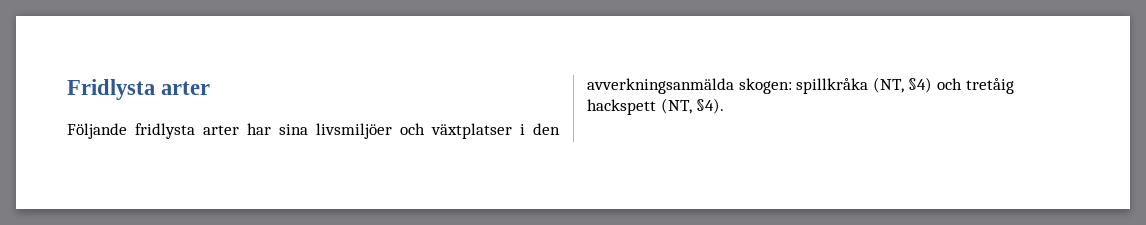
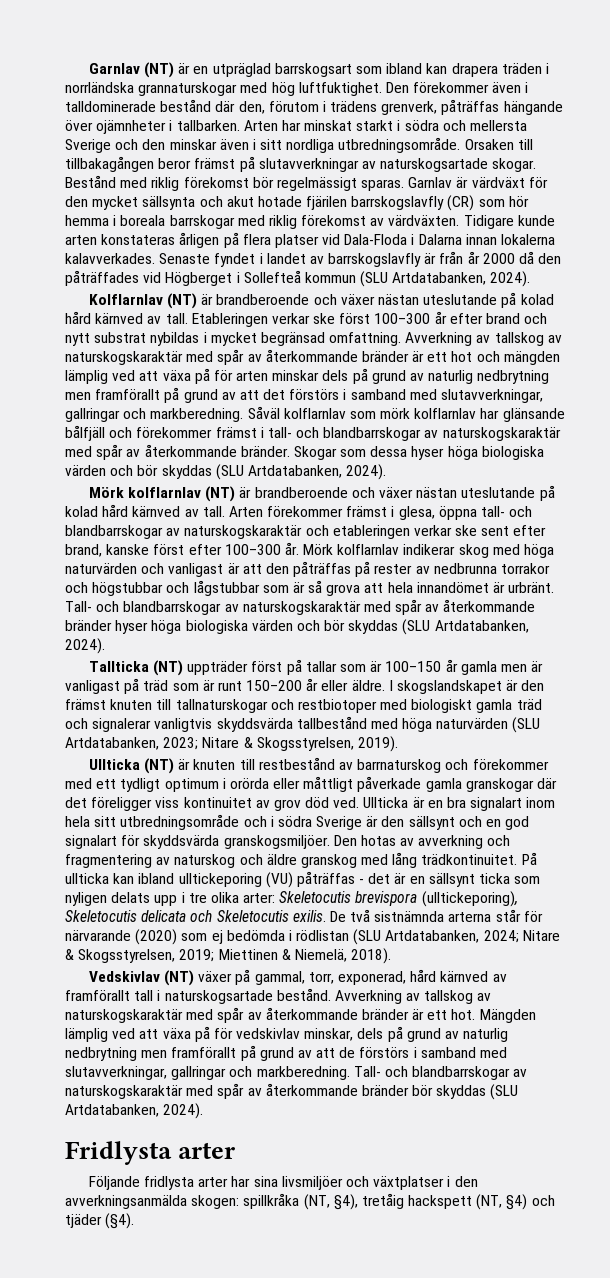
(67, 89) none -> [88,62,549,78] [65,82,529,96] [65,99,563,115] [65,120,528,134] [65,137,533,153] [65,156,537,172] [65,175,548,191] [65,195,529,211] [65,215,555,229] [65,232,556,248] [65,251,562,267] [65,270,531,287] [88,292,554,309] [65,311,548,327] [65,332,562,346] [65,349,560,365] [65,368,550,384] [65,387,544,403] [65,406,565,422] [65,425,561,441] [65,444,544,460] [65,464,387,480] [88,485,555,502] [65,504,533,520] [65,525,547,539] [65,542,555,558] [65,561,551,577] [65,580,555,596] [65,599,536,615] [65,619,529,635] [65,638,105,654] [88,659,544,676] [65,678,545,694] [65,699,542,713] [65,716,541,733] [65,736,398,752] [88,757,549,774] [65,776,558,792] [65,797,556,811] [65,814,530,830] [65,835,511,849] [65,852,537,868] [65,871,541,888] [65,891,518,907] [65,909,543,922] [65,929,560,945] [65,948,392,964] [88,969,507,986] [65,988,492,1004] [65,1007,536,1023] [65,1026,509,1042] [65,1045,508,1061] [65,1066,528,1080] [65,1083,519,1100] [65,1103,204,1119] Garnlav (NT) är en utpräglad barrskogsart som ibland kan drapera träden i norrländska grannaturskogar med hög luftfuktighet. Den förekommer även i talldominerade bestånd där den, förutom i trädens grenverk, påträffas hängande över ojämnheter i tallbarken. Arten har minskat starkt i södra och mellersta Sverige och den minskar även i sitt nordliga utbredningsområde. Orsaken till tillbakagången beror främst på slutavverkningar av naturskogsartade skogar. Bestånd med riklig förekomst bör regelmässigt sparas. Garnlav är värdväxt för den mycket sällsynta och akut hotade fjärilen barrskogslavfly (CR) som hör hemma i boreala barrskogar med riklig förekomst av värdväxten. Tidigare kunde arten konstateras årligen på flera platser vid Dala-Floda i Dalarna innan lokalerna kalavverkades. Senaste fyndet i landet av barrskogslavfly är från år 2000 då den påträffades vid Högberget i Sollefteå kommun (SLU Artdatabanken, 2024). // Kolflarnlav (NT) är brandberoende och växer nästan uteslutande på kolad hård kärnved av tall. Etableringen verkar ske först 100–300 år efter brand och nytt substrat nybildas i mycket begränsad omfattning. Avverkning av tallskog av naturskogskaraktär med spår av återkommande bränder är ett hot och mängden lämplig ved att växa på för arten minskar dels på grund av naturlig nedbrytning men framförallt på grund av att det förstörs i samband med slutavverkningar, gallringar och markberedning. Såväl kolflarnlav som mörk kolflarnlav har glänsande bålfjäll och förekommer främst i tall- och blandbarrskogar av naturskogskaraktär med spår av återkommande bränder. Skogar som dessa hyser höga biologiska värden och bör skyddas (SLU Artdatabanken, 2024). // Mörk kolflarnlav (NT) är brandberoende och växer nästan uteslutande på kolad hård kärnved av tall. Arten förekommer främst i glesa, öppna tall- och blandbarrskogar av naturskogskaraktär och etableringen verkar ske sent efter brand, kanske först efter 100–300 år. Mörk kolflarnlav indikerar skog med höga naturvärden och vanligast är att den påträffas på rester av nedbrunna torrakor och högstubbar och lågstubbar som är så grova att hela innandömet är urbränt. Tall- och blandbarrskogar av naturskogskaraktär med spår av återkommande bränder hyser höga biologiska värden och bör skyddas (SLU Artdatabanken, 2024). // Tallticka (NT) uppträder först på tallar som är 100–150 år gamla men är vanligast på träd som är runt 150–200 år eller äldre. I skogslandskapet är den främst knuten till tallnaturskogar och restbiotoper med biologiskt gamla träd och signalerar vanligtvis skyddsvärda tallbestånd med höga naturvärden (SLU Artdatabanken, 2023; Nitare & Skogsstyrelsen, 2019). // Ullticka (NT) är knuten till restbestånd av barrnaturskog och förekommer med ett tydligt optimum i orörda eller måttligt påverkade gamla granskogar där det föreligger viss kontinuitet av grov död ved. Ullticka är en bra signalart inom hela sitt utbredningsområde och i södra Sverige är den sällsynt och en god signalart för skyddsvärda granskogsmiljöer. Den hotas av avverkning och fragmentering av naturskog och äldre granskog med lång trädkontinuitet. På ullticka kan ibland ulltickeporing (VU) påträffas - det är en sällsynt ticka som nyligen delats upp i tre olika arter: Skeletocutis brevispora (ulltickeporing), Skeletocutis delicata och Skeletocutis exilis. De två sistnämnda arterna står för närvarande (2020) som ej bedömda i rödlistan (SLU Artdatabanken, 2024; Nitare & Skogsstyrelsen, 2019; Miettinen & Niemelä, 2018). // Vedskivlav (NT) växer på gammal, torr, exponerad, hård kärnved av framförallt tall i naturskogsartade bestånd. Avverkning av tallskog av naturskogskaraktär med spår av återkommande bränder är ett hot. Mängden lämplig ved att växa på för vedskivlav minskar, dels på grund av naturlig nedbrytning men framförallt på grund av att de förstörs i samband med slutavverkningar, gallringar och markberedning. Tall- och blandbarrskogar av naturskogskaraktär med spår av återkommande bränder bör skyddas (SLU Artdatabanken, 2024). //
[908,77,962,93] §4) och -> [333,1194,358,1210] §4),
[696,98,725,114] §4). -> [506,1194,555,1210] [65,1213,135,1229] §4) och tjäder (§4).

